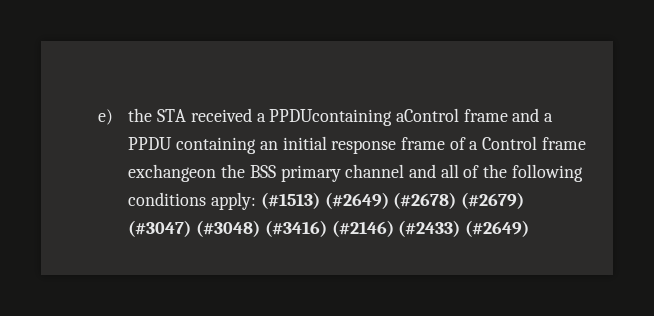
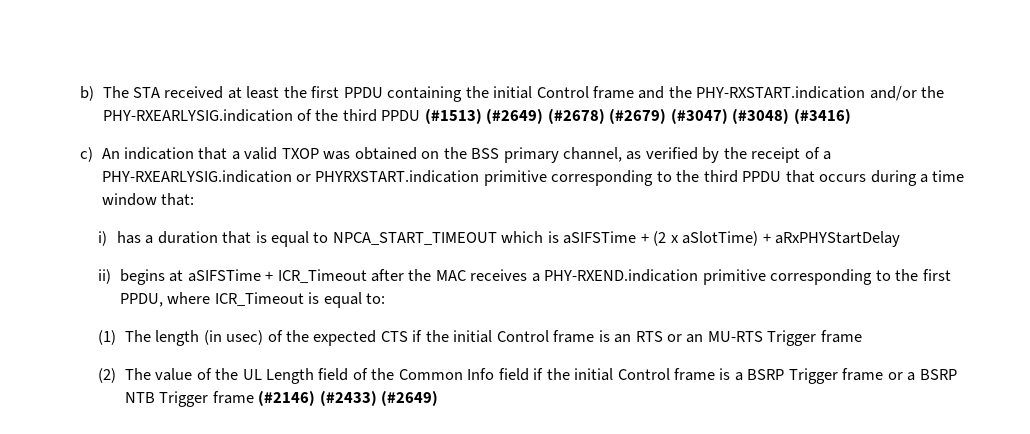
[98,108,554,126] [128,136,586,154] [128,164,583,182] [128,192,257,210] e) the STA received a PPDUcontaining aControl frame and a PPDU containing an initial response frame of a Control frame exchangeon the BSS primary channel and all of the following conditions apply: -> [80,86,945,102] [102,109,421,122] b) The STA received at least the first PPDU containing the initial Control frame and the PHY-RXSTART.indication and/or the PHY-RXEARLYSIG.indication of the third PPDU
(327, 228) none -> [80,147,832,163] [101,170,965,186] [101,193,194,206] [98,231,901,247] [98,269,951,285] [119,292,386,308] [98,330,862,346] [98,368,957,384] [124,391,254,407] // c) An indication that a valid TXOP was obtained on the BSS primary channel, as verified by the receipt of a PHY-RXEARLYSIG.indication or PHYRXSTART.indication primitive corresponding to the third PPDU that occurs during a time window that: // i) has a duration that is equal to NPCA_START_TIMEOUT which is aSIFSTime + (2 x aSlotTime) + aRxPHYStartDelay // ii) begins at aSIFSTime + ICR_Timeout after the MAC receives a PHY-RXEND.indication primitive corresponding to the first PPDU, where ICR_Timeout is equal to: // (1) The length (in usec) of the expected CTS if the initial Control frame is an RTS or an MU-RTS Trigger frame // (2) The value of the UL Length field of the Common Info field if the initial Control frame is a BSRP Trigger frame or a BSRP NTB Trigger frame

